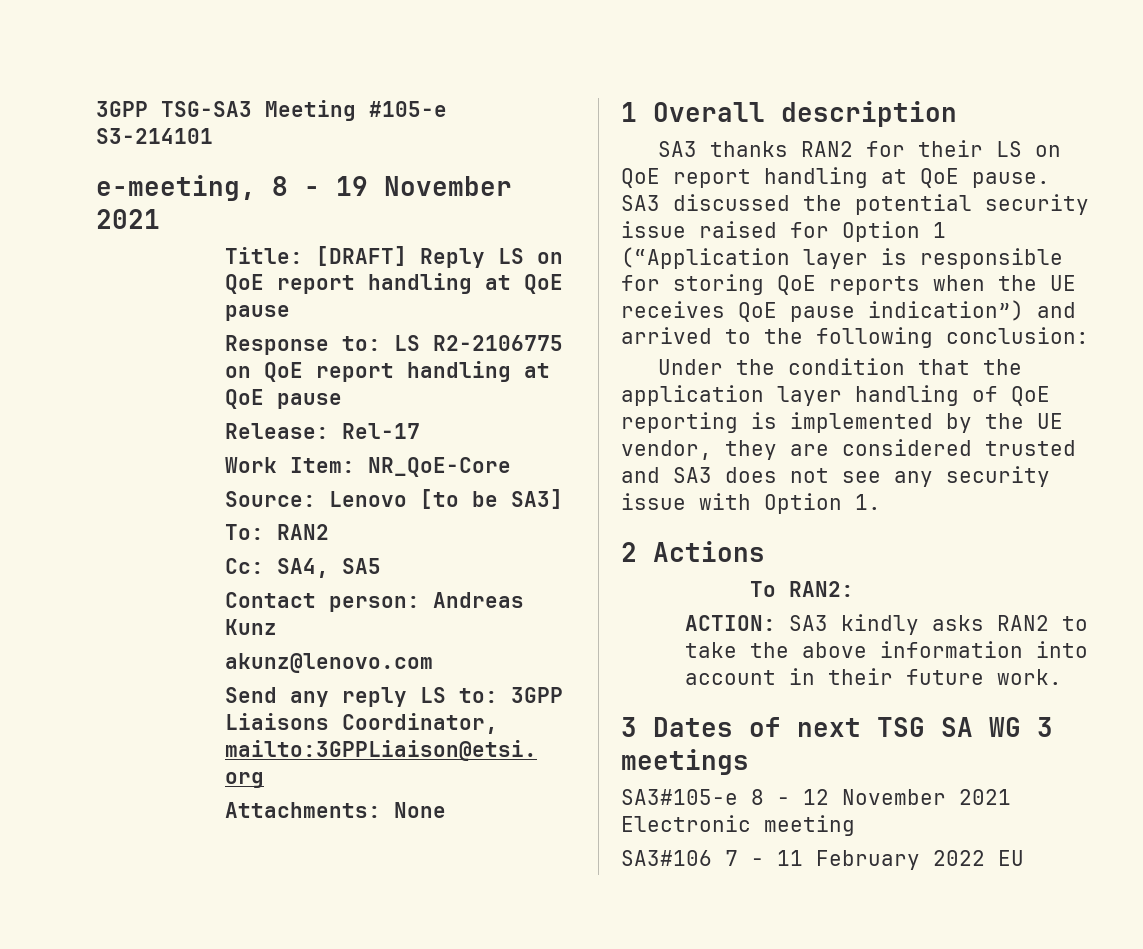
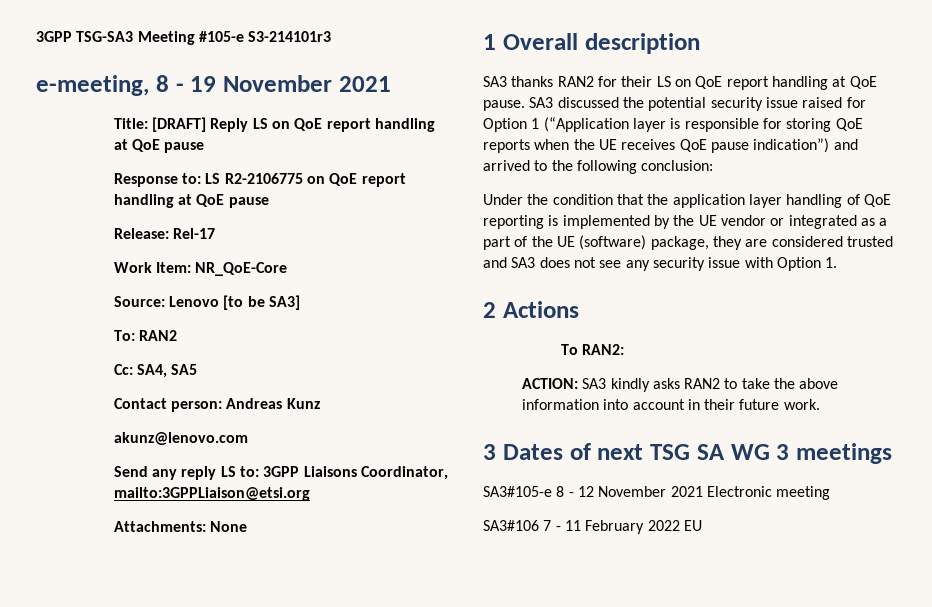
[96,128,213,144] S3-214101 -> [248,31,332,42] S3-214101r3
[621,440,712,460] vendor, -> [720,215,888,229] [483,235,709,250] vendor or integrated as a part of the UE (software) package,

